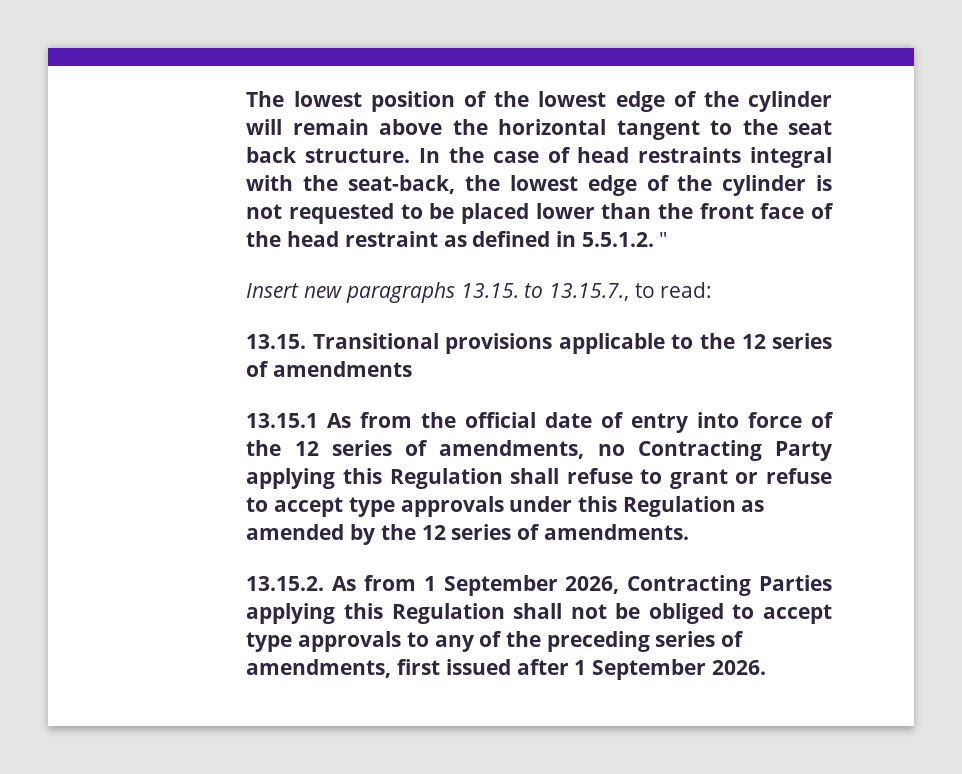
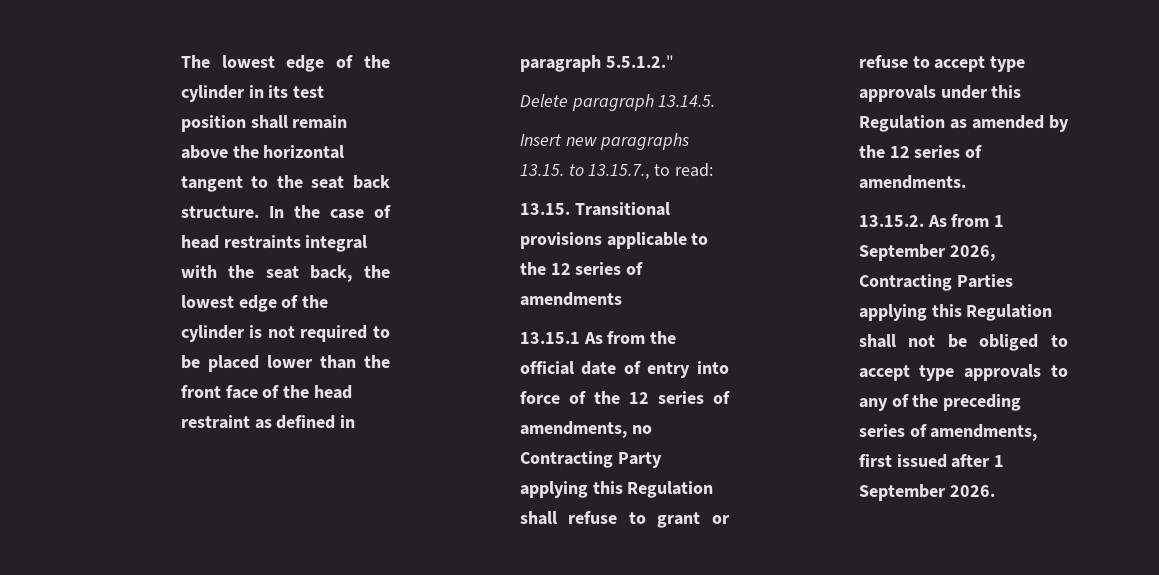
[370,91,833,112] [246,119,283,135] position of the lowest edge of the cylinder will -> [286,55,390,72] [180,85,325,102] [180,115,288,132] edge of the cylinder in its test position shall
[348,175,456,194] seat-back, -> [265,265,353,282] seat back,
[289,203,395,224] requested -> [300,325,368,342] required
[581,232,668,247] 5.5.1.2. " -> [519,55,674,72] [519,94,716,111] paragraph 5.5.1.2." // Delete paragraph 13.14.5.

